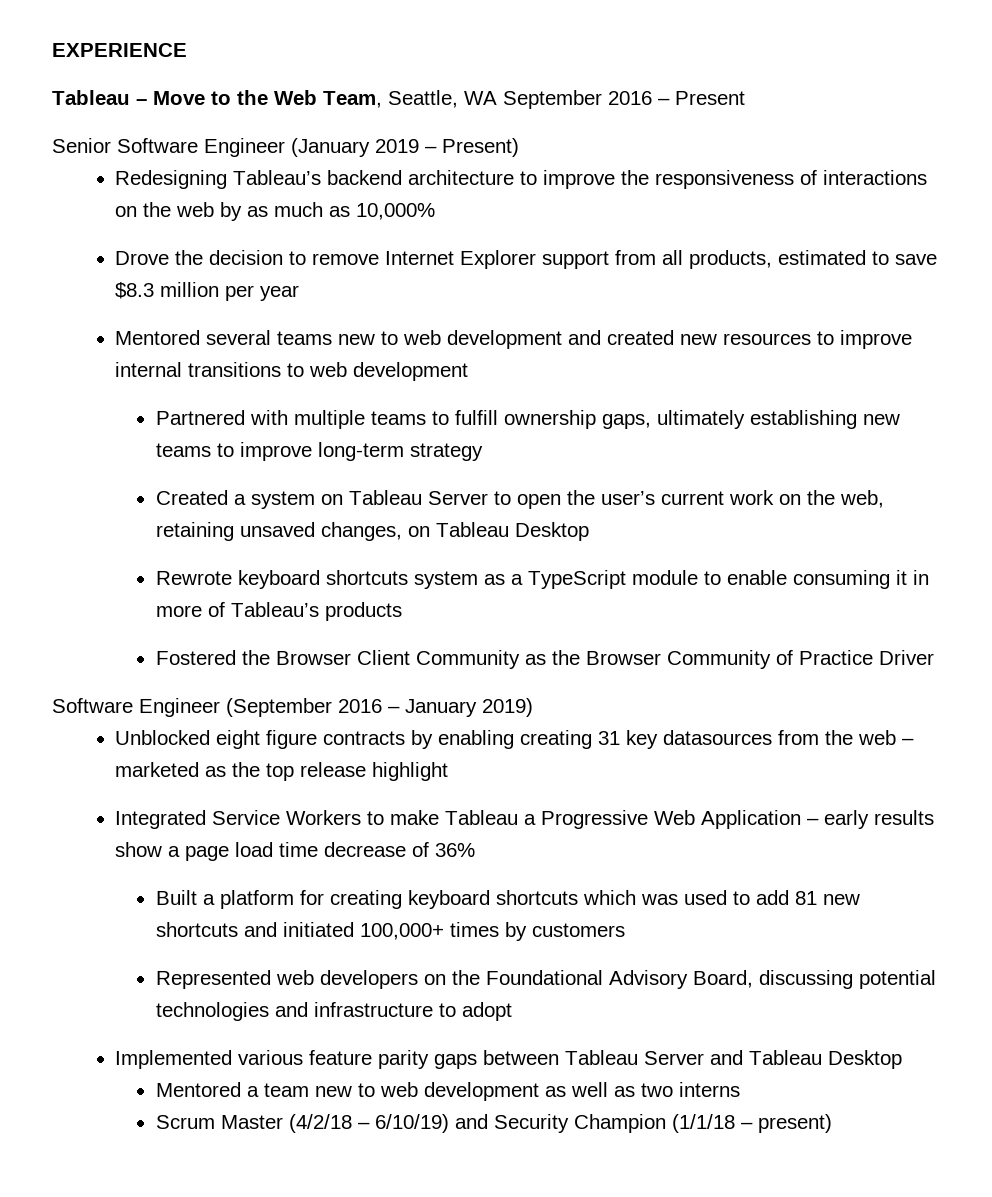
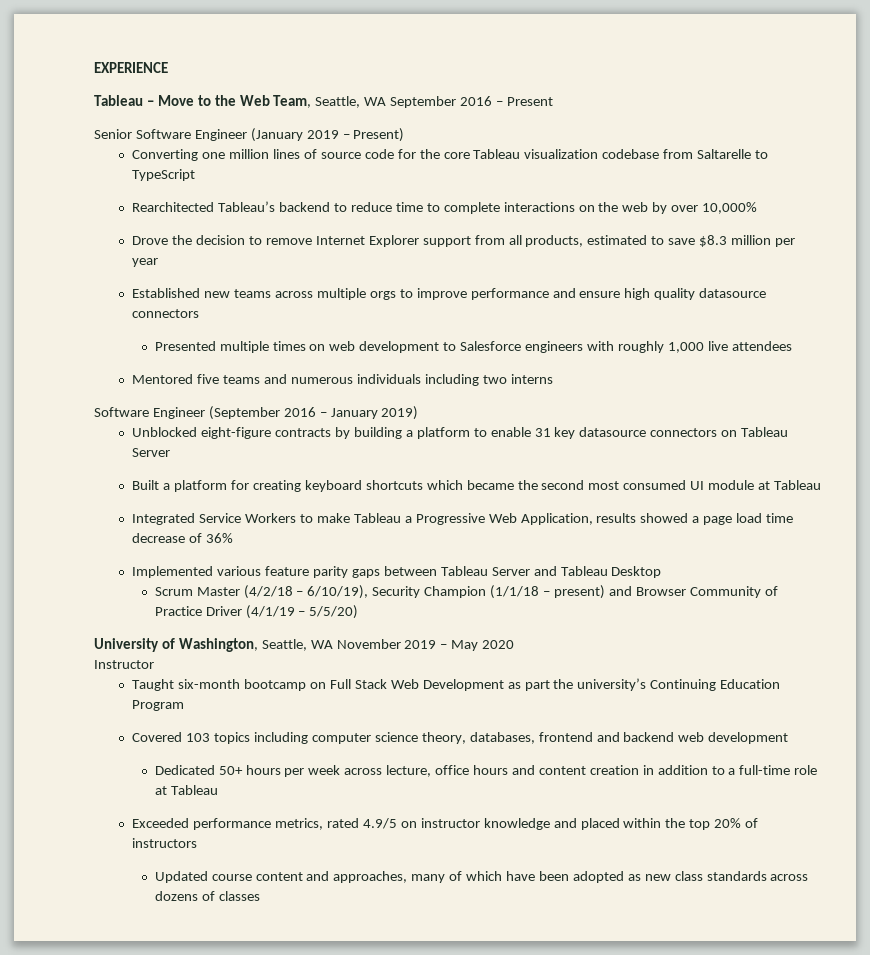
[115,170,818,189] Redesigning Tableau’s backend architecture to improve the responsiveness of -> [132,149,769,161] [132,169,196,181] [132,201,500,214] Converting one million lines of source code for the core Tableau visualization codebase from Saltarelle to TypeScript // Rearchitected Tableau’s backend to reduce time to complete
[247,202,351,217] as much as -> [671,205,699,212] over
[115,330,913,349] [115,362,469,381] [155,410,900,429] [155,442,483,461] [155,490,884,509] [155,522,589,541] [155,570,929,589] [155,602,402,621] [155,650,934,669] Mentored several teams new to web development and created new resources to improve internal transitions to web development // Partnered with multiple teams to fulfill ownership gaps, ultimately establishing new teams to improve long-term strategy // Created a system on Tableau Server to open the user’s current work on the web, retaining unsaved changes, on Tableau Desktop // Rewrote keyboard shortcuts system as a TypeScript module to enable consuming it in more of Tableau’s products // Fostered the Browser Client Community as the Browser Community of Practice Driver -> [132,288,767,300] [132,309,200,318] [154,341,792,353] [132,374,553,386] Established new teams across multiple orgs to improve performance and ensure high quality datasource connectors // Presented multiple times on web development to Salesforce engineers with roughly 1,000 live attendees // Mentored five teams and numerous individuals including two interns
[216,730,915,749] [115,762,449,781] eight figure contracts by enabling creating 31 key datasources from the web – marketed as the top release highlight -> [201,427,789,439] [132,448,171,457] [132,480,821,492] eight-figure contracts by building a platform to enable 31 key datasource connectors on Tableau Server // Built a platform for creating keyboard shortcuts which became the second most consumed UI module at Tableau
[701,810,935,829] [115,842,163,857] Application – early results show -> [520,513,689,525] Application, results showed
[155,890,860,909] [155,922,625,941] [155,970,936,989] [155,1002,512,1021] // Built a platform for creating keyboard shortcuts which was used to add 81 new shortcuts and initiated 100,000+ times by customers // Represented web developers on the Foundational Advisory Board, discussing potential technologies and infrastructure to adopt -> (234, 538) none
[155,1082,740,1101] // Mentored a team new to web development as well as two interns -> (662, 572) none
[374,1114,488,1133] 6/10/19) and -> [307,585,369,599] 6/10/19),
(832, 1123) none -> [608,586,778,598] [154,605,359,619] [94,638,515,652] [94,660,154,669] [132,678,781,691] [132,700,185,711] [132,732,789,744] [154,765,818,777] [154,785,218,795] [132,818,759,830] [132,838,198,848] [154,871,809,883] [154,891,260,901] and Browser Community of Practice Driver (4/1/19 – 5/5/20) // University of Washington, Seattle, WA November 2019 – May 2020 // Instructor // Taught six-month bootcamp on Full Stack Web Development as part the university’s Continuing Education Program // Covered 103 topics including computer science theory, databases, frontend and backend web development // Dedicated 50+ hours per week across lecture, office hours and content creation in addition to a full-time role at Tableau // Exceeded performance metrics, rated 4.9/5 on instructor knowledge and placed within the top 20% of instructors // Updated course content and approaches, many of which have been adopted as new class standards across dozens of classes

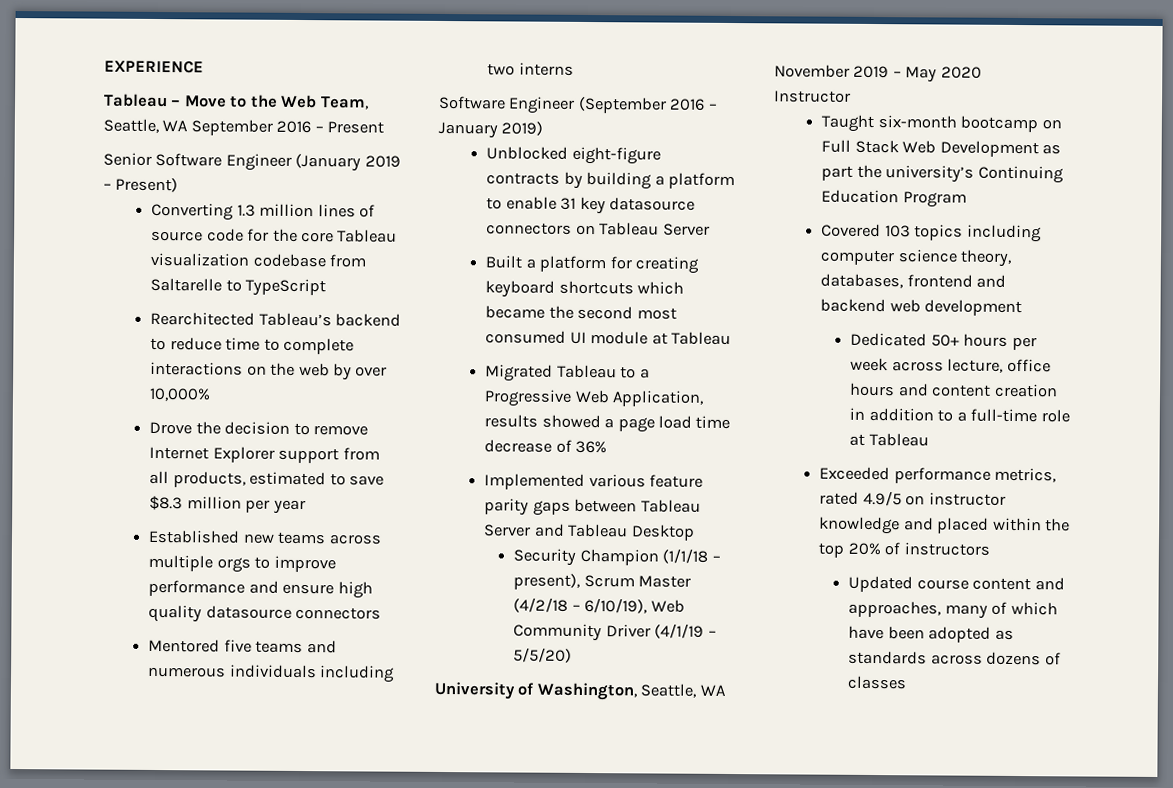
[202,152,226,159] one -> [236,204,256,217] 1.3
[154,341,792,353] // Presented multiple times on web development to Salesforce engineers with roughly 1,000 live attendees -> (382, 613) none
[132,513,401,525] Integrated Service Workers to make Tableau -> [485,364,637,382] Migrated Tableau to
(662, 572) none -> [513,548,721,566] [513,573,581,590] Security Champion (1/1/18 – present),
[372,585,778,599] [154,606,202,616] Security Champion (1/1/18 – present) and Browser Community of Practice -> [650,599,685,613] [513,623,603,642] Web Community
[644,871,703,881] new class -> (1014, 634) none

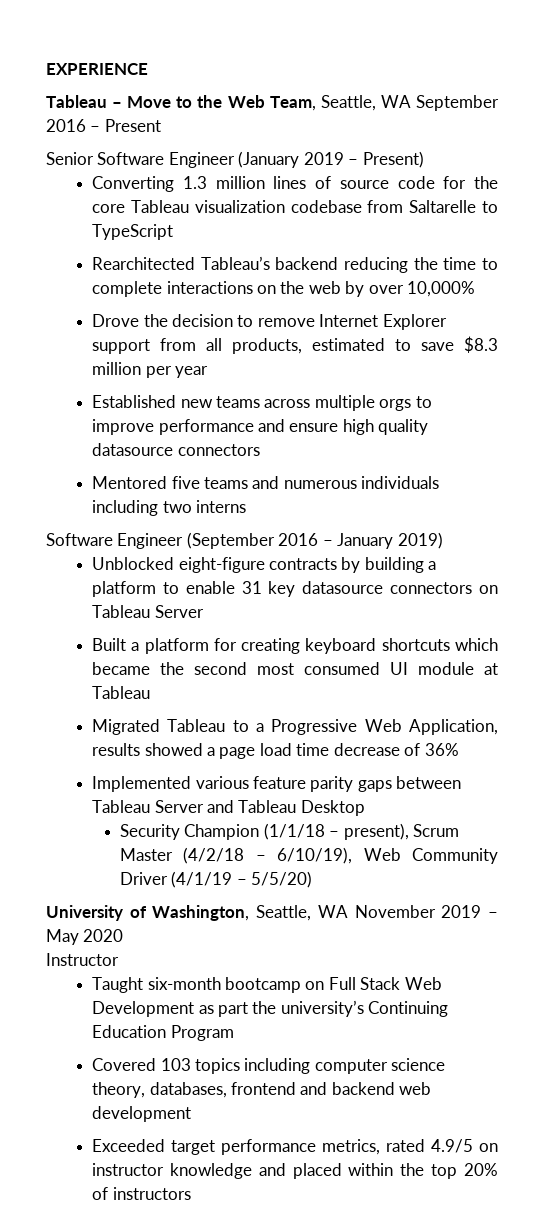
[150,337,222,351] to reduce -> [344,257,438,273] reducing the
[850,332,1037,351] [850,357,1051,373] [849,382,1058,398] [849,407,1070,423] [849,432,929,447] // Dedicated 50+ hours per week across lecture, office hours and content creation in addition to a full-time role at Tableau -> (192, 1114) none
(891, 473) none -> [171,1140,216,1155] target
[848,575,1065,593] [848,600,1058,619] [848,625,1014,643] [848,650,1061,666] [847,675,908,690] // Updated course content and approaches, many of which have been adopted as standards across dozens of classes -> (191, 1193) none

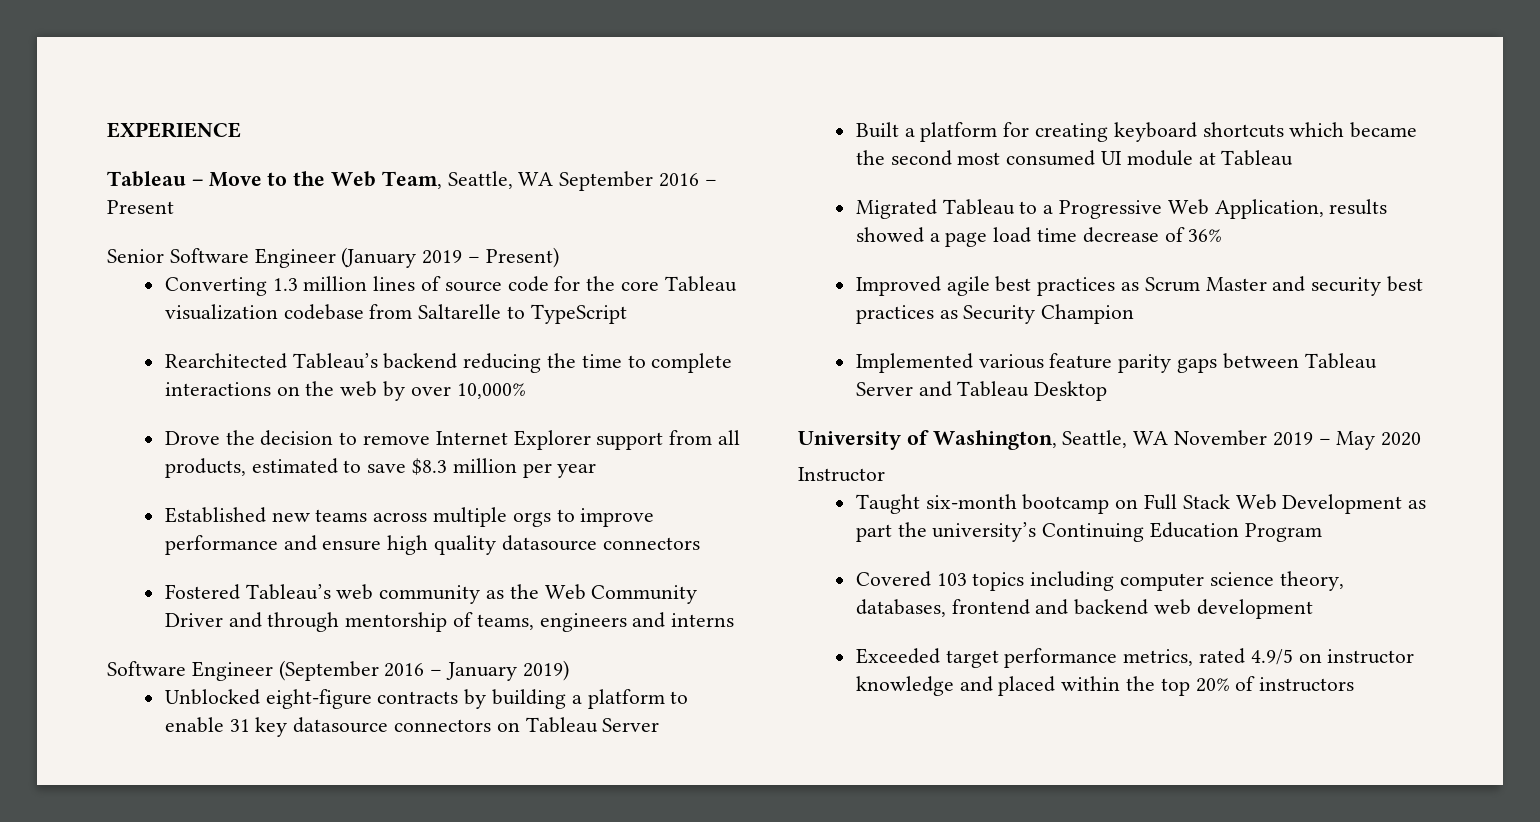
[92,476,440,489] [92,500,192,516] Mentored five teams and numerous individuals including two -> [164,584,698,604] [164,612,666,632] Fostered Tableau’s web community as the Web Community Driver and through mentorship of teams, engineers and
(459, 749) none -> [855,276,1424,296] [855,304,1135,324] // Improved agile best practices as Scrum Master and security best practices as Security Champion
[119,823,460,840] [119,847,498,864] [119,871,313,888] // Security Champion (1/1/18 – present), Scrum Master (4/2/18 – 6/10/19), Web Community Driver (4/1/19 – 5/5/20) -> (1108, 391) none

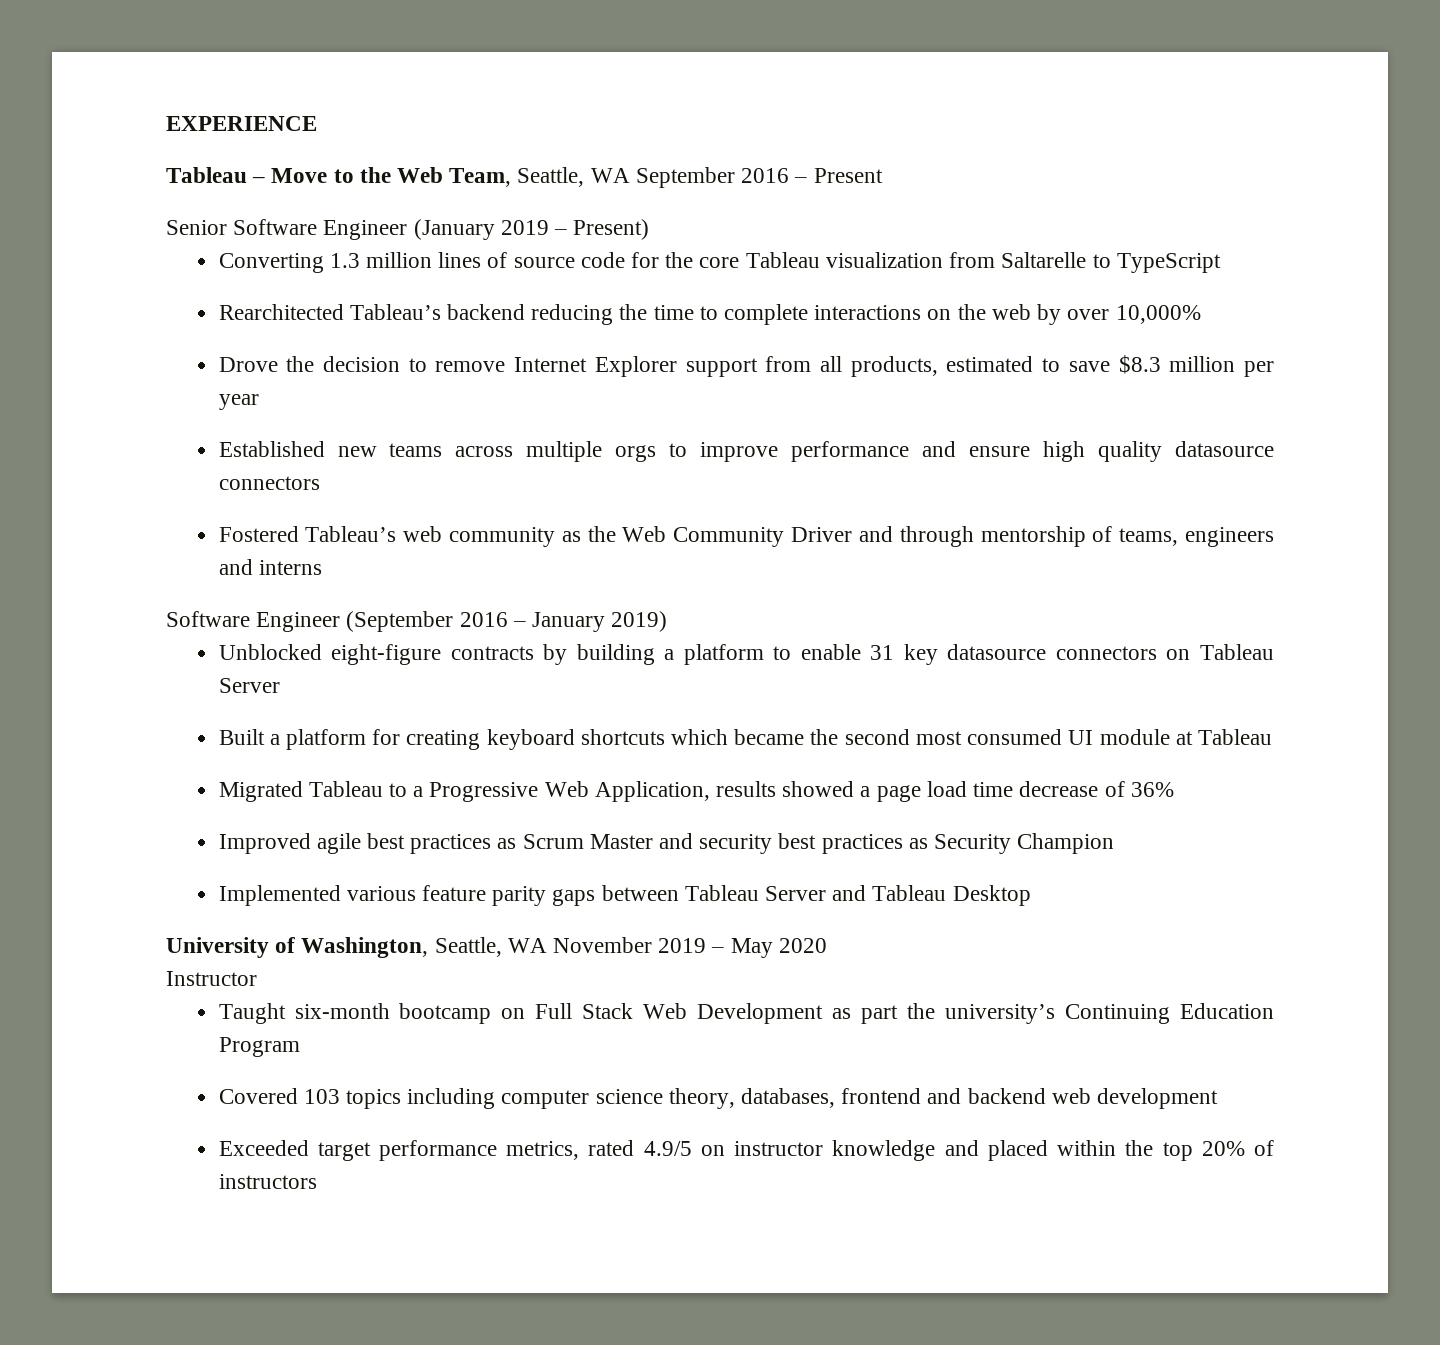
[283,304,364,320] codebase -> (943, 260) none

